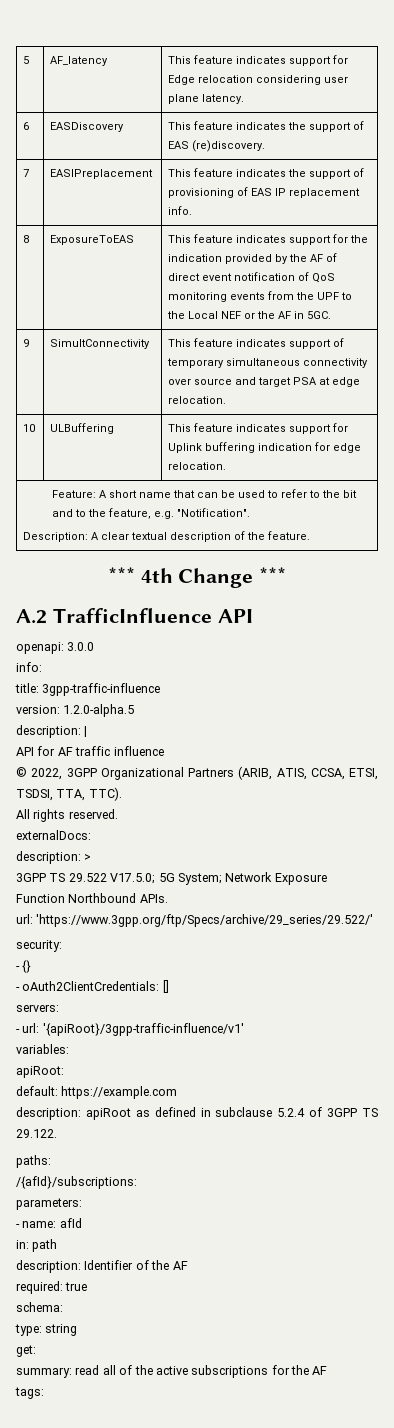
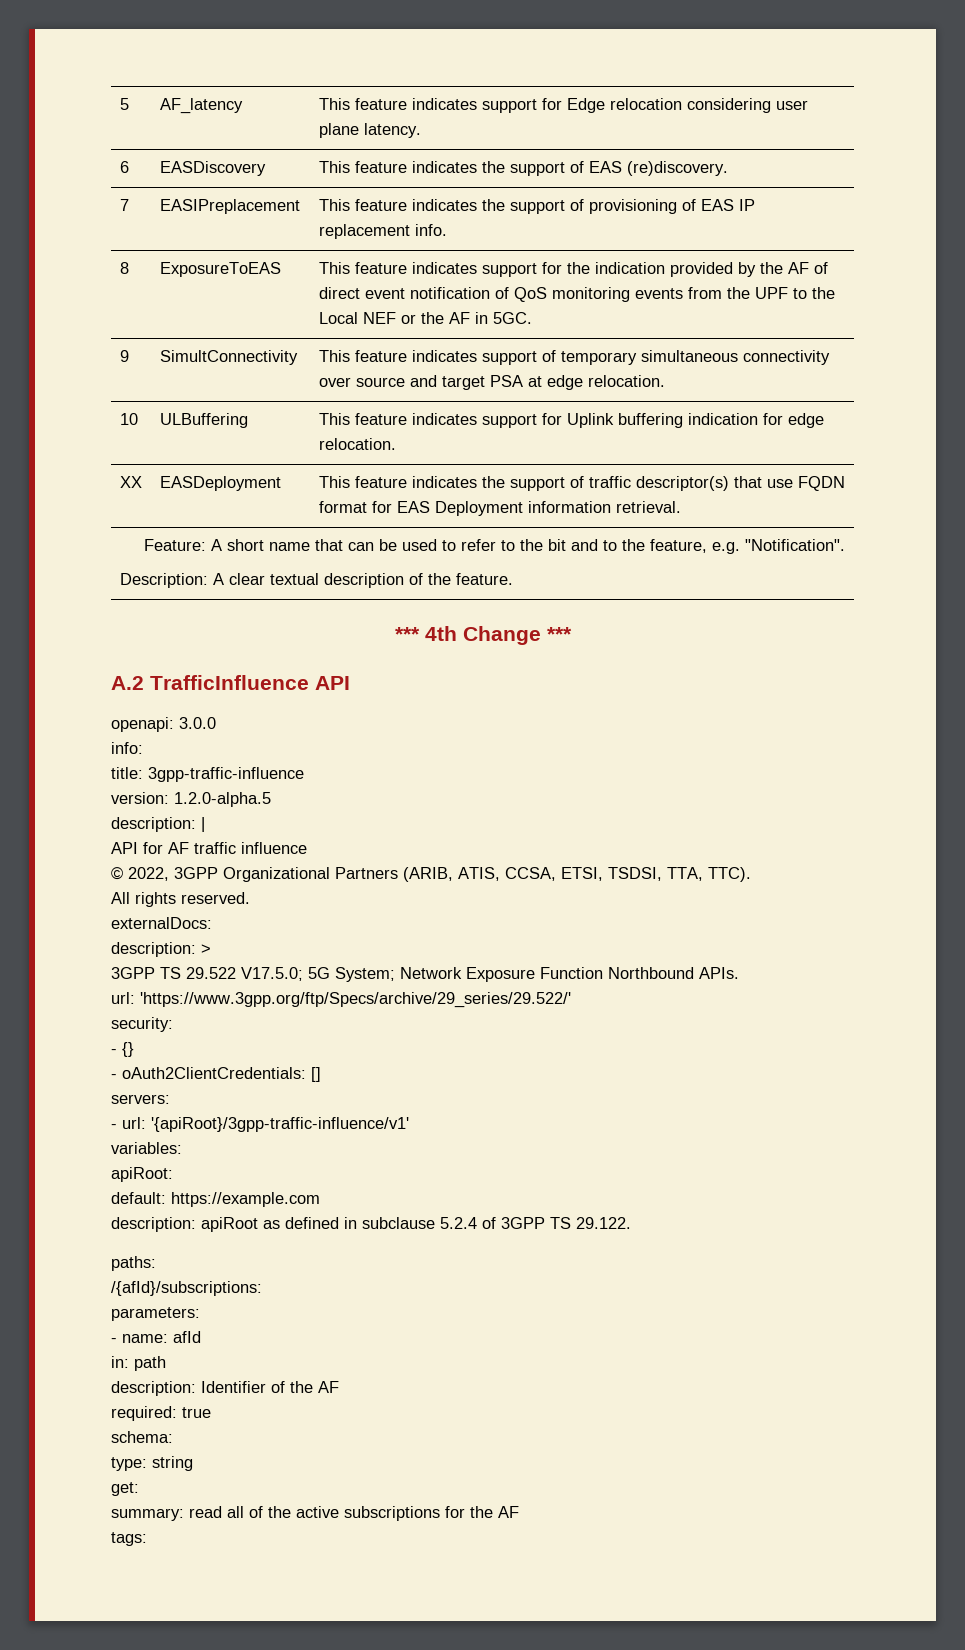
(227, 466) none -> [119,476,142,488] [159,476,281,491] [318,476,845,491] [318,501,681,516] // XX | EASDeployment | This feature indicates the support of traffic descriptor(s) that use FQDN format for EAS Deployment information retrieval.

